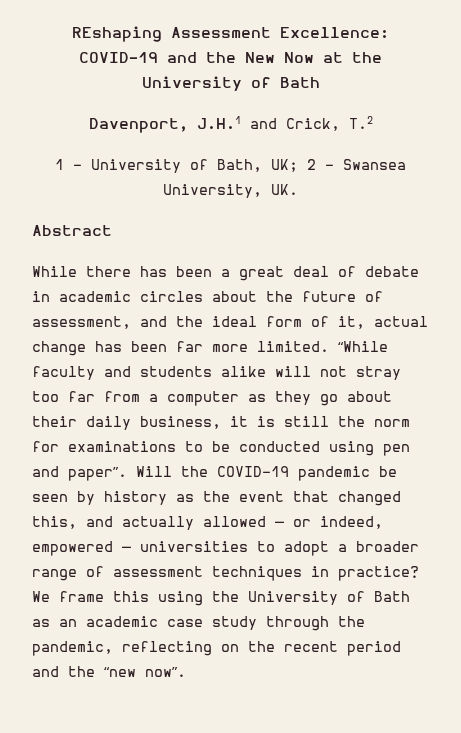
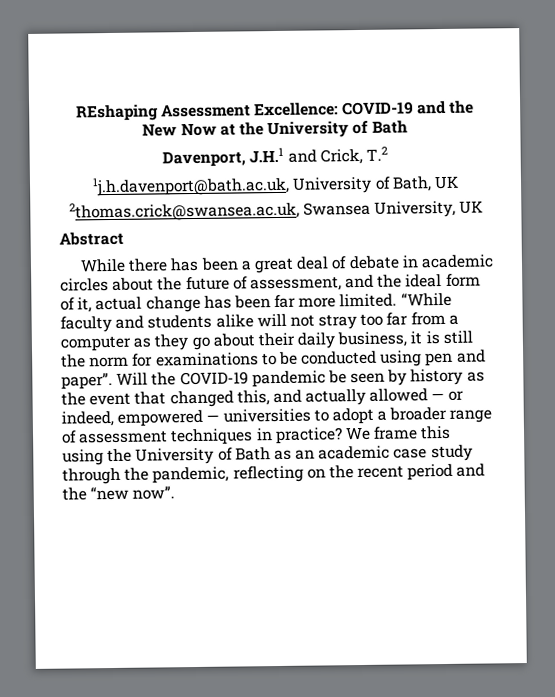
[55,159,82,170] 1 - -> [92,175,291,197] 1j.h.davenport@bath.ac.uk,
[271,159,334,172] UK; 2 – -> [433,175,459,190] [68,200,300,222] UK // 2thomas.crick@swansea.ac.uk,
[271,184,298,195] UK. -> [459,200,484,214] UK

